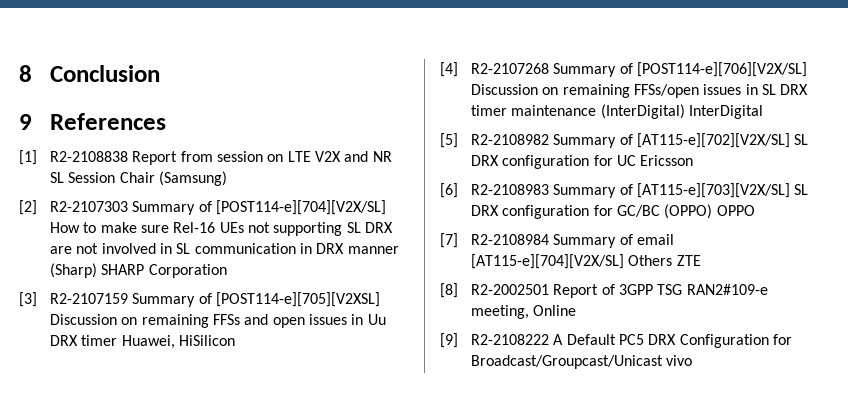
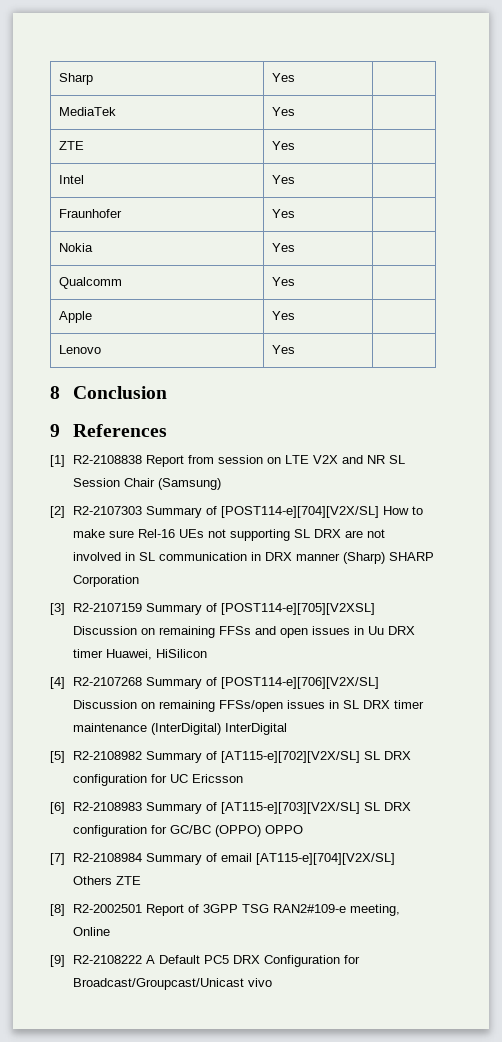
(19, 73) none -> [58,73,93,85] [271,73,295,82] [58,107,116,116] [271,107,295,116] [58,141,84,150] [271,141,295,150] [58,175,84,184] [271,175,295,184] [58,209,122,218] [271,209,295,218] [58,243,93,252] [271,243,295,252] [58,277,122,289] [271,277,295,286] [58,311,92,323] [271,311,295,320] [58,345,101,354] [271,345,295,354] Sharp | Yes | // MediaTek | Yes | // ZTE | Yes | // Intel | Yes | // Fraunhofer | Yes | // Nokia | Yes | // Qualcomm | Yes | // Apple | Yes | // Lenovo | Yes | //

